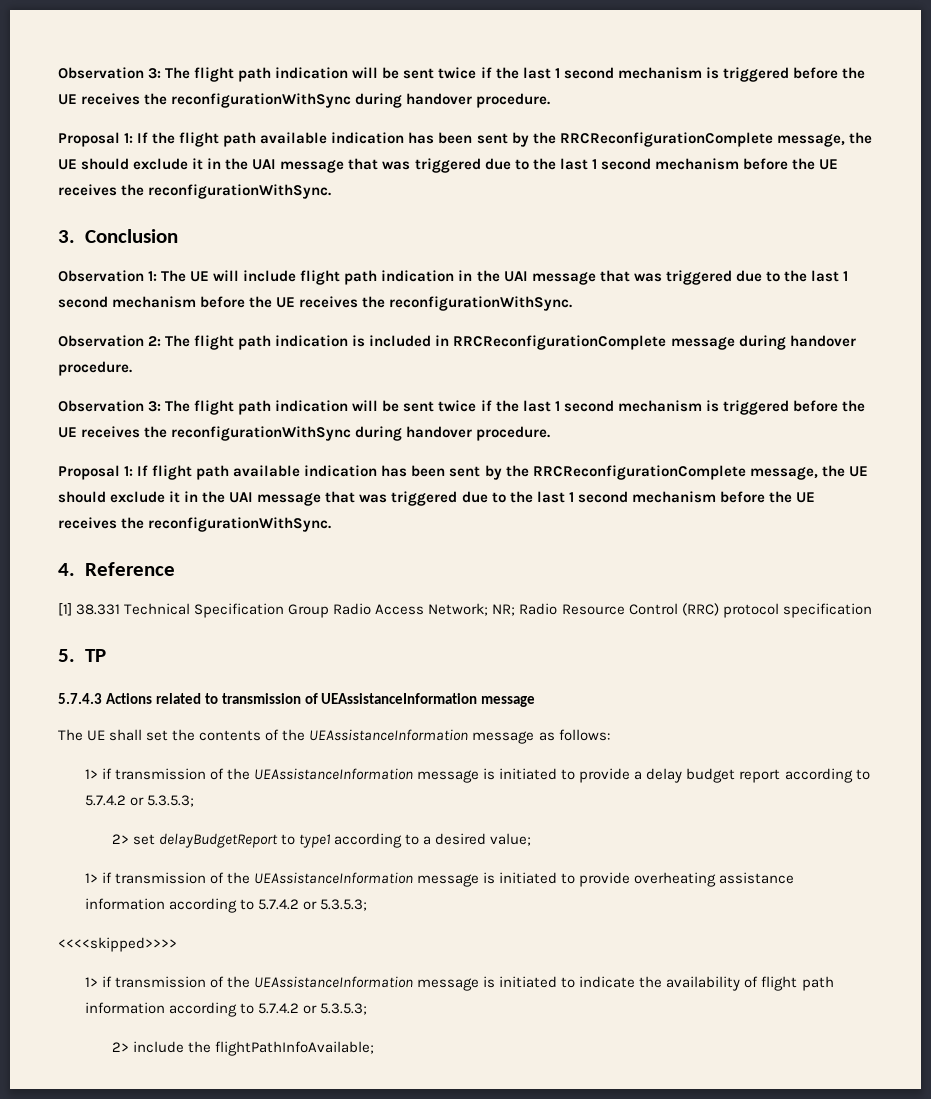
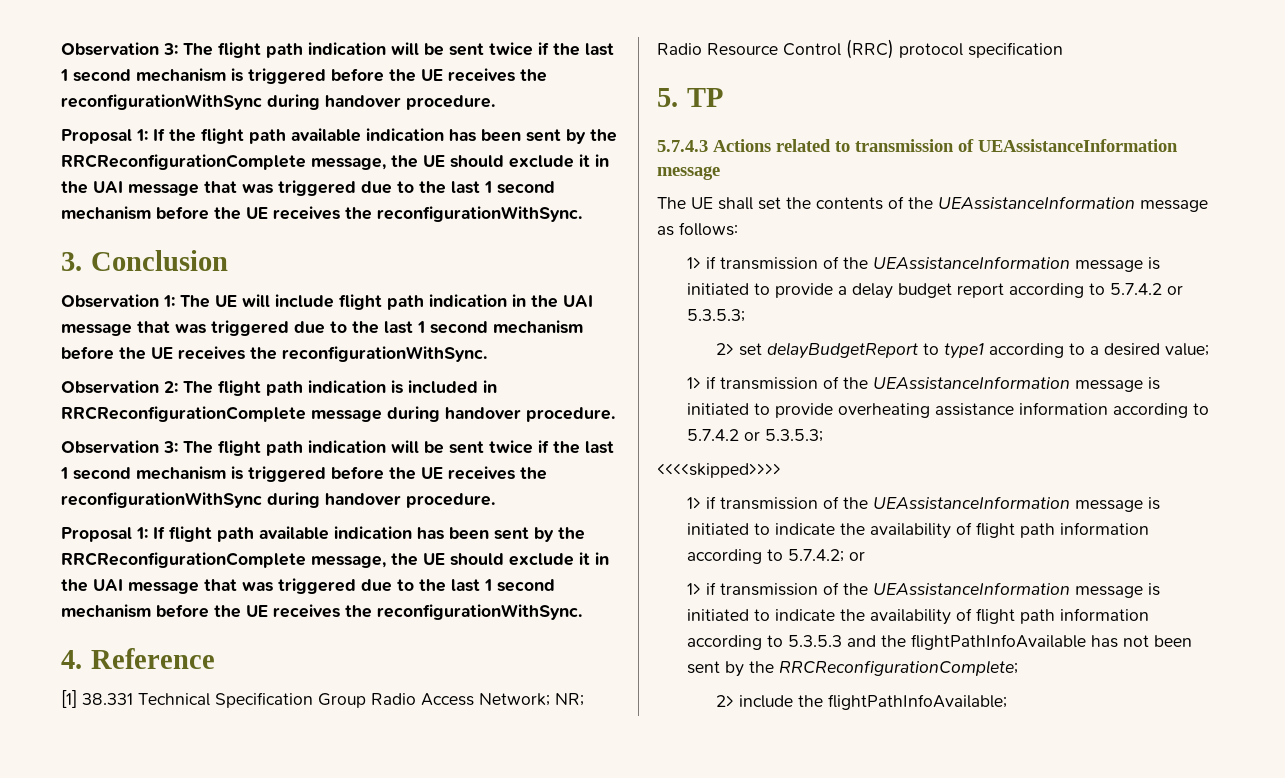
[257,1003,368,1015] 5.7.4.2 or 5.3.5.3; -> [787,549,865,562] [686,582,1160,598] [686,608,1149,625] [686,634,1192,650] [686,660,1018,677] 5.7.4.2; or // 1> if transmission of the UEAssistanceInformation message is initiated to indicate the availability of flight path information according to 5.3.5.3 and the flightPathInfoAvailable has not been sent by the RRCReconfigurationComplete;

